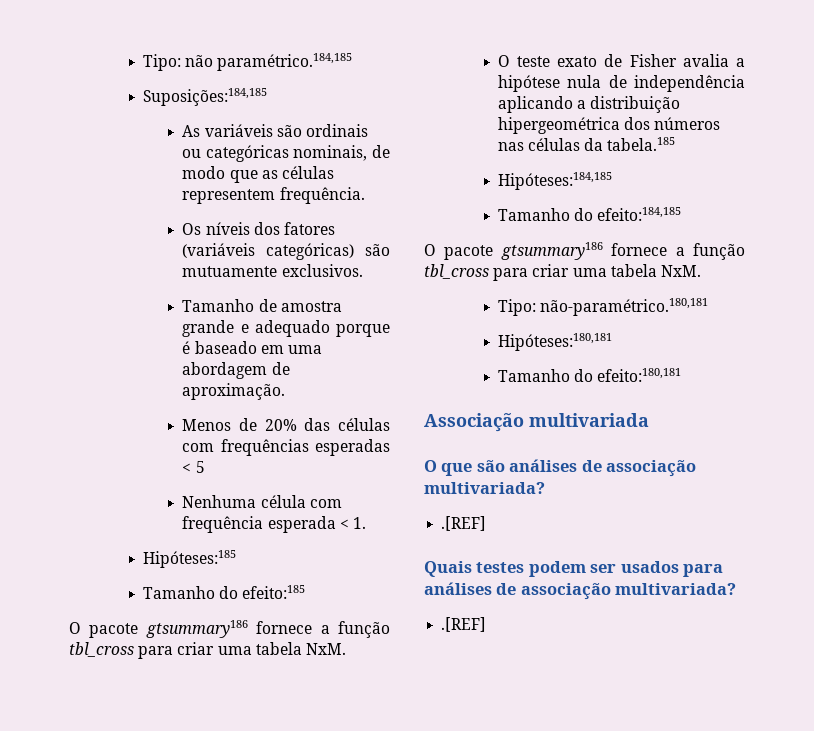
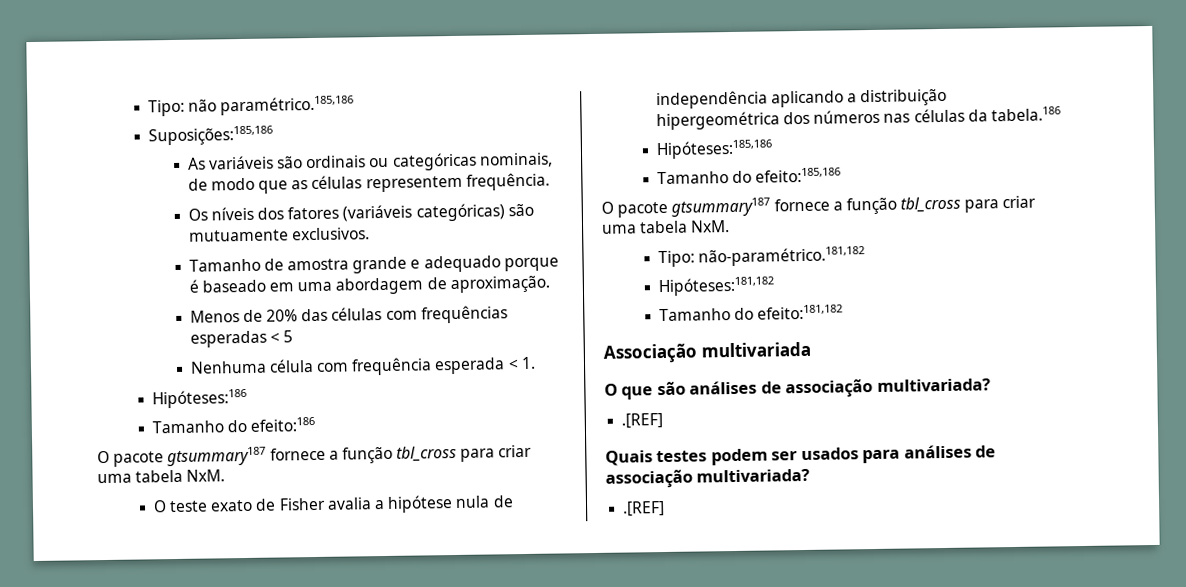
[216,53,352,71] [142,88,267,106] paramétrico.184,185 // Suposições:184,185 -> [220,95,355,116] [147,125,273,146] paramétrico.185,186 // Suposições:185,186
[142,550,236,568] [142,585,305,599] [69,620,248,638] Hipóteses:185 // Tamanho do efeito:185 // O pacote gtsummary186 -> [151,388,247,409] [151,416,316,434] [97,446,267,467] Hipóteses:186 // Tamanho do efeito:186 // O pacote gtsummary187
[607,137,676,151] [497,172,612,190] [497,207,681,221] [424,242,603,260] tabela.185 // Hipóteses:184,185 // Tamanho do efeito:184,185 // O pacote gtsummary186 -> [990,106,1061,122] [655,139,773,160] [656,167,842,185] [601,197,771,218] tabela.186 // Hipóteses:185,186 // Tamanho do efeito:185,186 // O pacote gtsummary187
[539,298,708,316] [497,333,612,351] [497,368,681,382] não-paramétrico.180,181 // Hipóteses:180,181 // Tamanho do efeito:180,181 -> [698,246,866,267] [657,276,775,297] [658,304,844,322] não-paramétrico.181,182 // Hipóteses:181,182 // Tamanho do efeito:181,182

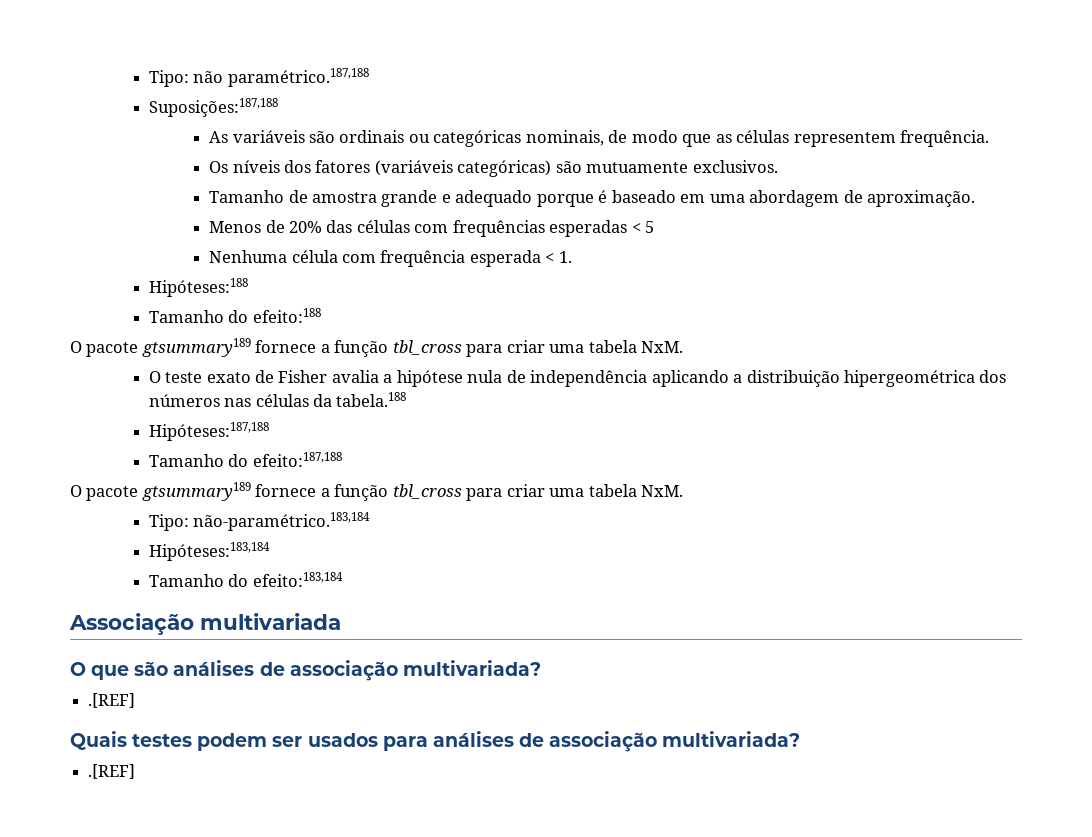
[220,95,355,116] [147,125,273,146] paramétrico.185,186 // Suposições:185,186 -> [227,68,369,87] [148,98,278,117] paramétrico.187,188 // Suposições:187,188
[151,388,247,409] [151,416,316,434] [97,446,267,467] Hipóteses:186 // Tamanho do efeito:186 // O pacote gtsummary187 -> [148,278,248,297] [148,308,321,323] [70,338,251,357] Hipóteses:188 // Tamanho do efeito:188 // O pacote gtsummary189
[990,106,1061,122] [655,139,773,160] [656,167,842,185] [601,197,771,218] tabela.186 // Hipóteses:185,186 // Tamanho do efeito:185,186 // O pacote gtsummary187 -> [336,392,407,407] [148,422,269,441] [148,452,342,467] [70,482,251,501] tabela.188 // Hipóteses:187,188 // Tamanho do efeito:187,188 // O pacote gtsummary189
[698,246,866,267] [657,276,775,297] [658,304,844,322] não-paramétrico.181,182 // Hipóteses:181,182 // Tamanho do efeito:181,182 -> [193,512,371,531] [148,542,270,561] [148,572,343,587] não-paramétrico.183,184 // Hipóteses:183,184 // Tamanho do efeito:183,184

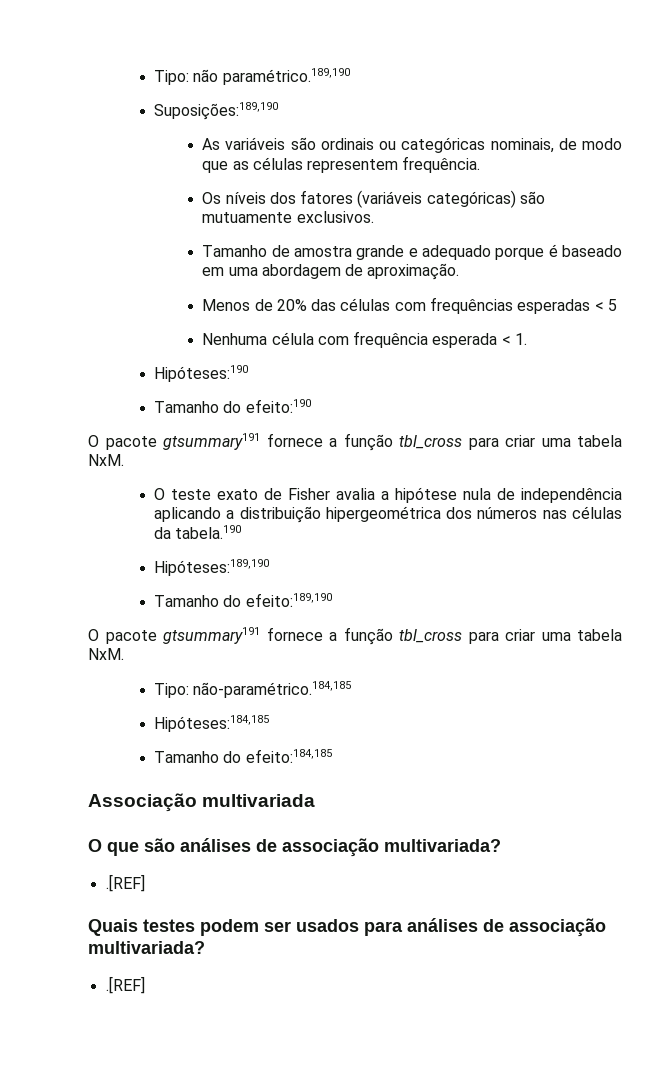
[227,68,369,87] [148,98,278,117] paramétrico.187,188 // Suposições:187,188 -> [222,68,350,85] [153,102,278,120] paramétrico.189,190 // Suposições:189,190
[148,278,248,297] [148,308,321,323] [70,338,251,357] Hipóteses:188 // Tamanho do efeito:188 // O pacote gtsummary189 -> [153,365,248,382] [153,399,311,413] [88,433,260,450] Hipóteses:190 // Tamanho do efeito:190 // O pacote gtsummary191
[336,392,407,407] [148,422,269,441] [148,452,342,467] [70,482,251,501] tabela.188 // Hipóteses:187,188 // Tamanho do efeito:187,188 // O pacote gtsummary189 -> [175,525,242,539] [153,559,269,576] [153,593,332,607] [88,627,260,644] tabela.190 // Hipóteses:189,190 // Tamanho do efeito:189,190 // O pacote gtsummary191
[193,512,371,531] [148,542,270,561] [148,572,343,587] não-paramétrico.183,184 // Hipóteses:183,184 // Tamanho do efeito:183,184 -> [193,681,352,698] [153,715,269,732] [153,749,332,763] não-paramétrico.184,185 // Hipóteses:184,185 // Tamanho do efeito:184,185

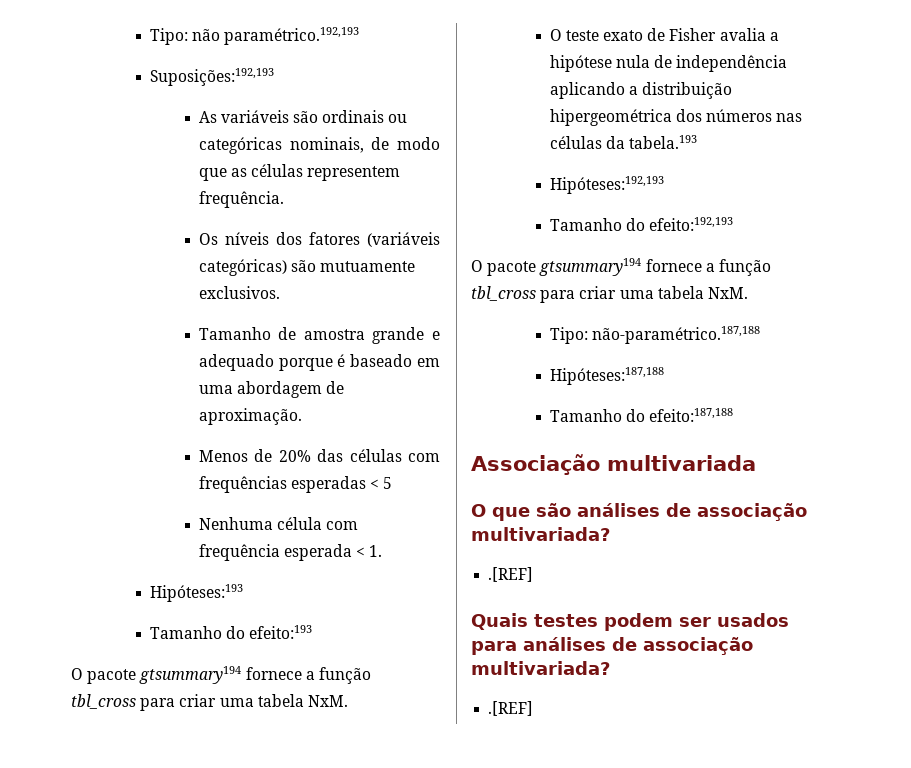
[222,68,350,85] [153,102,278,120] paramétrico.189,190 // Suposições:189,190 -> [224,27,360,45] [149,68,274,86] paramétrico.192,193 // Suposições:192,193
[153,365,248,382] [153,399,311,413] [88,433,260,450] Hipóteses:190 // Tamanho do efeito:190 // O pacote gtsummary191 -> [149,584,243,602] [149,625,313,639] [71,666,242,684] Hipóteses:193 // Tamanho do efeito:193 // O pacote gtsummary194
[175,525,242,539] [153,559,269,576] [153,593,332,607] [88,627,260,644] tabela.190 // Hipóteses:189,190 // Tamanho do efeito:189,190 // O pacote gtsummary191 -> [629,135,698,149] [549,176,664,194] [549,217,734,231] [471,258,642,276] tabela.193 // Hipóteses:192,193 // Tamanho do efeito:192,193 // O pacote gtsummary194
[193,681,352,698] [153,715,269,732] [153,749,332,763] não-paramétrico.184,185 // Hipóteses:184,185 // Tamanho do efeito:184,185 -> [591,326,760,344] [549,367,664,385] [549,408,734,422] não-paramétrico.187,188 // Hipóteses:187,188 // Tamanho do efeito:187,188

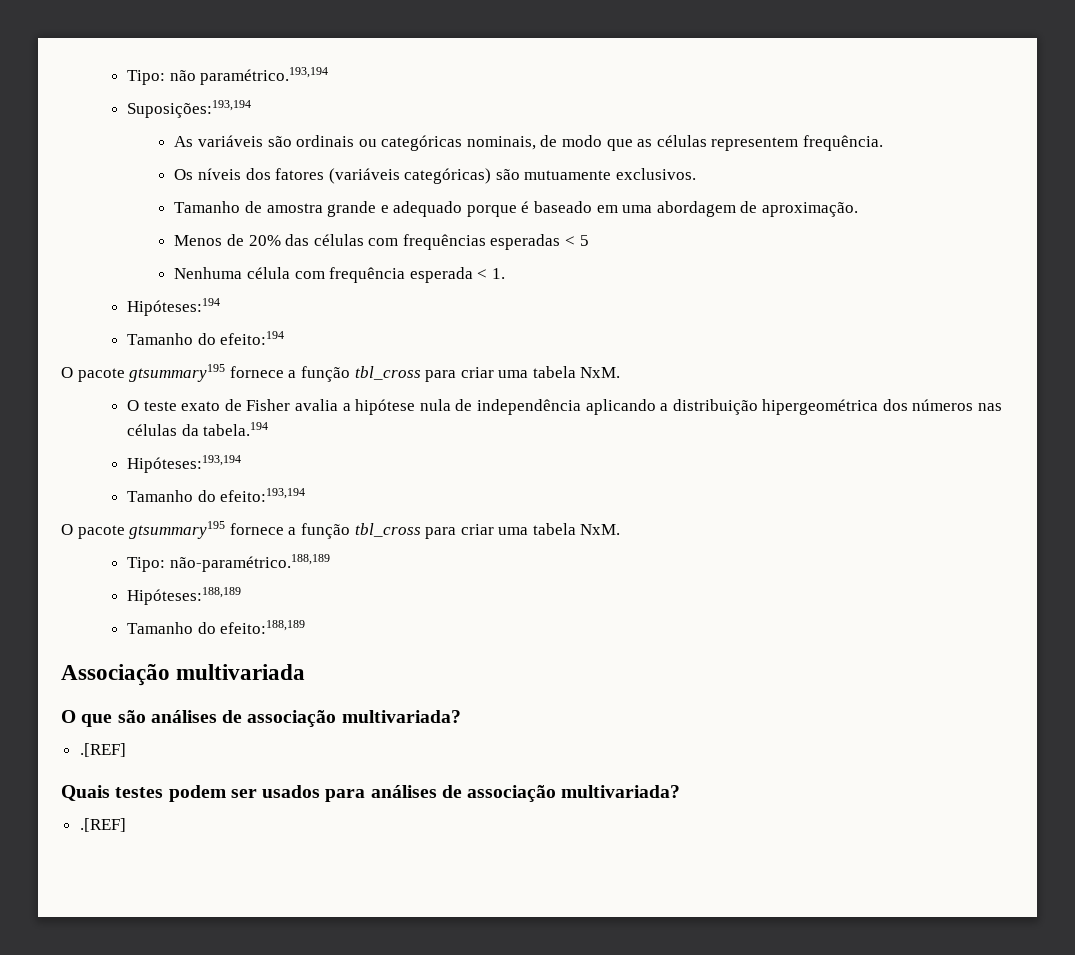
[224,27,360,45] [149,68,274,86] paramétrico.192,193 // Suposições:192,193 -> [200,67,329,85] [127,100,252,118] paramétrico.193,194 // Suposições:193,194
[149,584,243,602] [149,625,313,639] [71,666,242,684] Hipóteses:193 // Tamanho do efeito:193 // O pacote gtsummary194 -> [127,298,221,316] [127,331,285,345] [61,364,226,382] Hipóteses:194 // Tamanho do efeito:194 // O pacote gtsummary195
[629,135,698,149] [549,176,664,194] [549,217,734,231] [471,258,642,276] tabela.193 // Hipóteses:192,193 // Tamanho do efeito:192,193 // O pacote gtsummary194 -> [203,422,269,436] [127,455,242,473] [127,488,306,502] [61,521,226,539] tabela.194 // Hipóteses:193,194 // Tamanho do efeito:193,194 // O pacote gtsummary195
[591,326,760,344] [549,367,664,385] [549,408,734,422] não-paramétrico.187,188 // Hipóteses:187,188 // Tamanho do efeito:187,188 -> [169,554,330,572] [127,587,242,605] [127,620,306,634] não-paramétrico.188,189 // Hipóteses:188,189 // Tamanho do efeito:188,189

